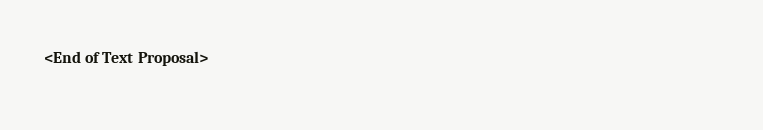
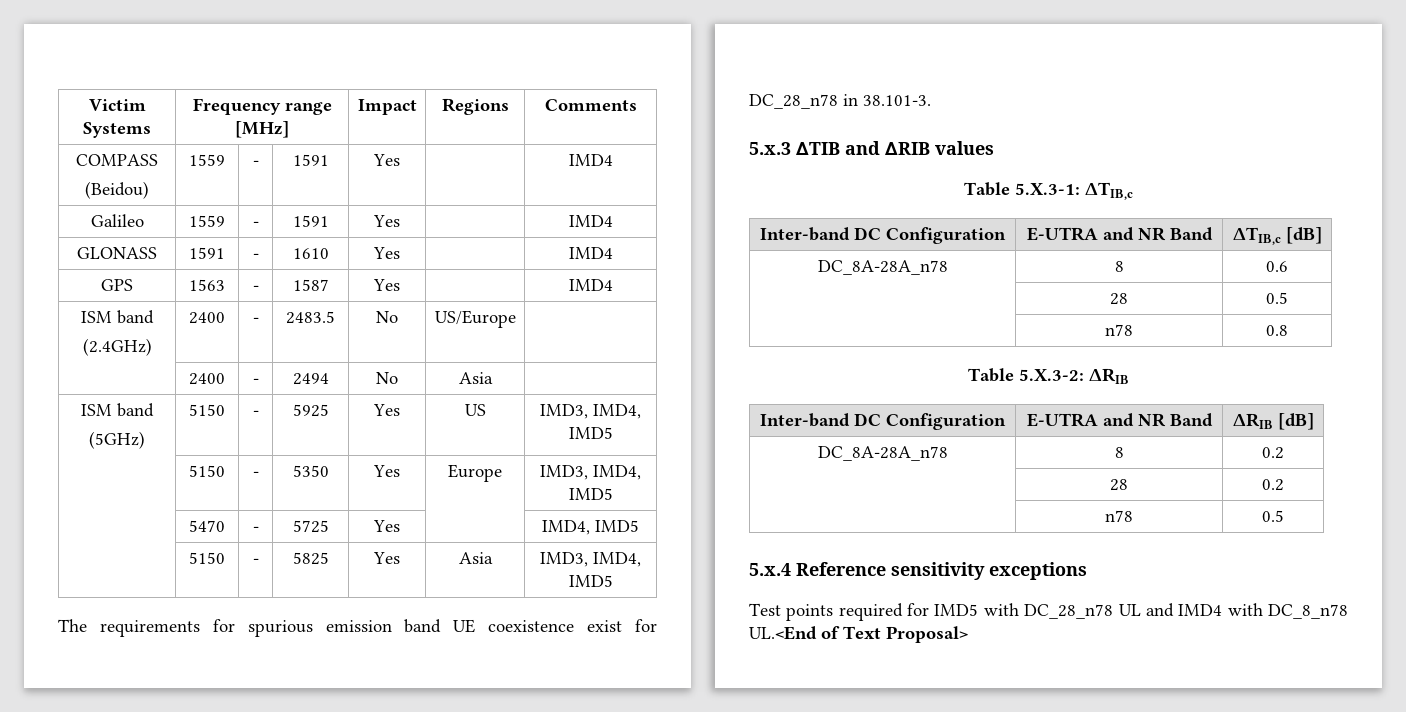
[44,51,81,63] <End -> [88,99,146,111] [83,122,151,138] [192,98,332,115] [235,121,289,138] [357,99,417,115] [441,98,509,115] [544,99,637,111] [76,154,158,166] [85,181,149,199] [189,154,225,166] [252,160,259,166] [292,154,329,166] [373,154,400,166] [568,154,613,166] [90,214,144,227] [189,215,225,227] [252,221,259,227] [292,215,329,227] [373,215,400,227] [568,215,613,227] [77,247,157,259] [189,247,225,259] [252,253,259,259] [292,248,329,259] [373,247,400,259] [568,247,613,259] [101,279,133,291] [189,279,225,291] [252,285,259,291] [292,279,329,291] [373,279,400,291] [568,279,613,291] [81,310,154,324] [82,338,152,356] [189,312,225,324] [252,317,259,323] [286,311,335,324] [376,311,398,323] [434,310,516,328] [189,373,225,385] [252,378,259,384] [292,373,329,385] [376,372,398,384] [458,372,493,384] [81,403,154,417] [89,431,145,449] [189,404,225,416] [252,410,259,416] [292,404,329,417] [373,404,400,416] [464,404,486,416] [540,404,641,419] [568,427,613,439] [189,465,225,477] [252,471,259,477] [292,465,329,477] [373,465,400,477] [448,464,502,482] [540,465,641,480] [568,488,613,500] [189,520,225,532] [252,526,259,532] [292,520,329,533] [373,520,400,532] [542,520,639,535] [189,552,225,564] [252,558,259,564] [292,552,329,565] [373,552,400,564] [458,552,493,564] [540,552,641,567] [568,575,613,587] [58,619,658,637] [749,94,931,109] [749,141,994,155] [964,182,1133,200] [760,227,1006,244] [1026,227,1213,241] [1232,227,1322,245] [817,260,948,275] [1114,261,1124,272] [1266,261,1288,272] [1110,293,1128,305] [1266,292,1288,304] [1105,324,1133,336] [1266,325,1288,336] [968,368,1129,384] [760,413,1006,430] [1026,413,1213,427] [1232,413,1314,430] [817,446,948,461] [1114,447,1124,458] [1262,447,1284,459] [1110,479,1128,491] [1262,479,1284,491] [1105,510,1133,522] [1262,510,1284,522] [749,562,1087,580] [749,603,1348,621] [749,626,817,640] Victim Systems | Frequency range [MHz] | Impact | Regions | Comments // COMPASS // (Beidou) | 1559 | - | 1591 | Yes | | IMD4 // Galileo | 1559 | - | 1591 | Yes | | IMD4 // GLONASS | 1591 | - | 1610 | Yes | | IMD4 // GPS | 1563 | - | 1587 | Yes | | IMD4 // ISM band // (2.4GHz) | 2400 | - | 2483.5 | No | US/Europe | // | 2400 | - | 2494 | No | Asia | // ISM band // (5GHz) | 5150 | - | 5925 | Yes | US | IMD3, IMD4, IMD5 // | 5150 | - | 5350 | Yes | Europe | IMD3, IMD4, IMD5 // | 5470 | - | 5725 | Yes | | IMD4, IMD5 // | 5150 | - | 5825 | Yes | Asia | IMD3, IMD4, IMD5 // The requirements for spurious emission band UE coexistence exist for DC_28_n78 in 38.101-3. // 5.x.3 ∆TIB and ∆RIB values // Table 5.X.3-1: ΔTIB,c // Inter-band DC Configuration | E-UTRA and NR Band | ΔTIB,c [dB] // DC_8A-28A_n78 | 8 | 0.6 // | 28 | 0.5 // | n78 | 0.8 // Table 5.X.3-2: ΔRIB // Inter-band DC Configuration | E-UTRA and NR Band | ΔRIB [dB] // DC_8A-28A_n78 | 8 | 0.2 // | 28 | 0.2 // | n78 | 0.5 // 5.x.4 Reference sensitivity exceptions // Test points required for IMD5 with DC_28_n78 UL and IMD4 with DC_8_n78 UL.<End

